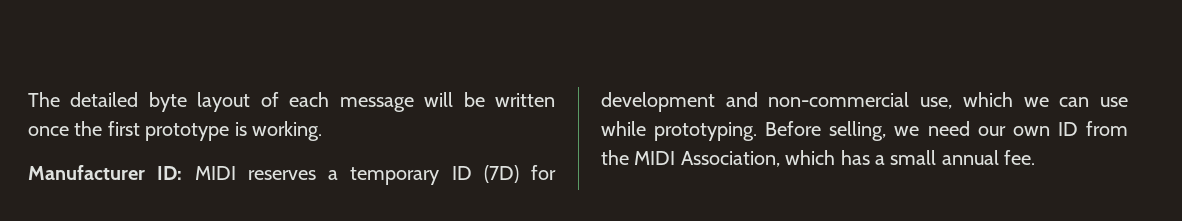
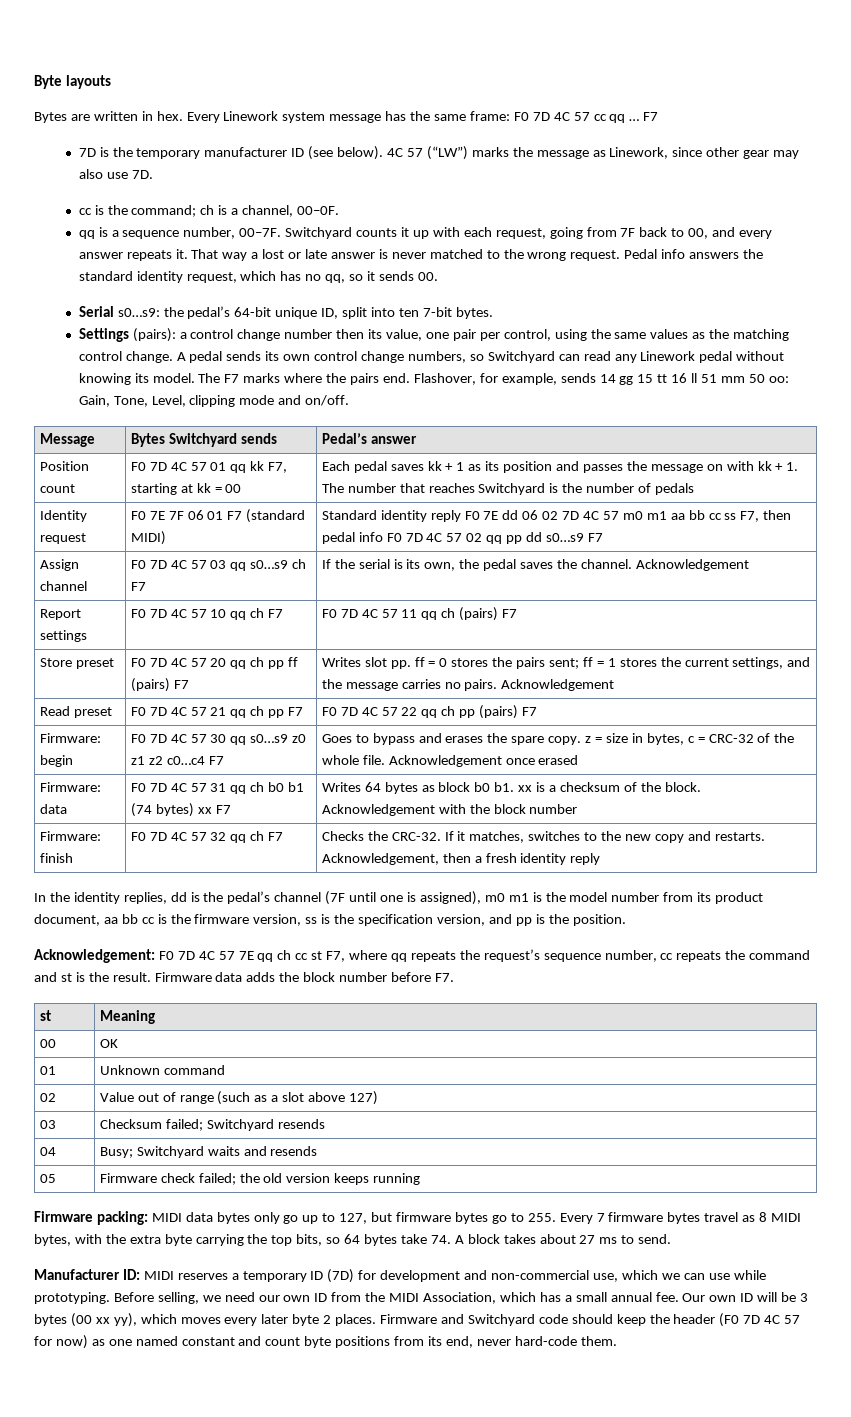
[28,92,555,112] [28,121,322,141] The detailed byte layout of each message will be written once the first prototype is working. -> [34,75,112,89] [34,111,659,123] [78,146,800,160] [78,169,153,179] [78,205,340,217] [78,227,773,239] [78,249,764,261] [78,271,438,283] [78,306,493,319] [78,328,790,342] [78,351,785,363] [78,373,789,385] [78,395,350,407] [39,433,95,447] [130,433,277,447] [321,433,417,444] [39,461,89,471] [39,484,75,493] [130,461,288,473] [130,483,242,495] [321,461,799,473] [321,483,695,495] [39,510,87,522] [39,533,86,544] [130,509,306,523] [130,531,166,545] [321,510,792,522] [321,532,603,544] [39,559,79,571] [39,581,87,591] [130,559,307,571] [130,582,146,591] [321,559,749,571] [39,609,81,620] [39,630,87,642] [130,608,284,620] [321,607,518,621] [39,658,114,669] [130,657,299,669] [130,678,189,692] [321,657,811,669] [321,679,615,691] [39,706,112,718] [130,706,304,718] [321,705,538,719] [39,733,101,743] [39,755,73,767] [130,734,307,745] [130,756,224,765] [321,733,795,745] [321,755,579,767] [39,782,101,792] [39,804,67,814] [130,782,305,794] [130,803,231,817] [321,782,701,794] [321,804,578,816] [39,831,101,841] [39,853,73,863] [130,831,284,843] [321,831,765,843] [321,853,601,865] [34,891,764,905] [34,914,626,926] [34,949,811,963] [34,972,454,982] [39,1010,51,1021] [99,1010,155,1024] [39,1039,56,1048] [99,1039,118,1048] [39,1066,56,1075] [99,1065,225,1075] [39,1093,56,1102] [99,1091,379,1105] [39,1120,56,1129] [99,1119,325,1131] [39,1147,56,1156] [99,1146,318,1158] [39,1174,56,1183] [99,1173,421,1185] [34,1211,802,1225] [34,1234,672,1246] Byte layouts // Bytes are written in hex. Every Linework system message has the same frame: F0 7D 4C 57 cc qq … F7 // 7D is the temporary manufacturer ID (see below). 4C 57 (“LW”) marks the message as Linework, since other gear may also use 7D. // cc is the command; ch is a channel, 00–0F. // qq is a sequence number, 00–7F. Switchyard counts it up with each request, going from 7F back to 00, and every answer repeats it. That way a lost or late answer is never matched to the wrong request. Pedal info answers the standard identity request, which has no qq, so it sends 00. // Serial s0…s9: the pedal’s 64-bit unique ID, split into ten 7-bit bytes. // Settings (pairs): a control change number then its value, one pair per control, using the same values as the matching control change. A pedal sends its own control change numbers, so Switchyard can read any Linework pedal without knowing its model. The F7 marks where the pairs end. Flashover, for example, sends 14 gg 15 tt 16 ll 51 mm 50 oo: Gain, Tone, Level, clipping mode and on/off. // Message | Bytes Switchyard sends | Pedal’s answer // Position count | F0 7D 4C 57 01 qq kk F7, starting at kk = 00 | Each pedal saves kk + 1 as its position and passes the message on with kk + 1. The number that reaches Switchyard is the number of pedals // Identity request | F0 7E 7F 06 01 F7 (standard MIDI) | Standard identity reply F0 7E dd 06 02 7D 4C 57 m0 m1 aa bb cc ss F7, then pedal info F0 7D 4C 57 02 qq pp dd s0…s9 F7 // Assign channel | F0 7D 4C 57 03 qq s0…s9 ch F7 | If the serial is its own, the pedal saves the channel. Acknowledgement // Report settings | F0 7D 4C 57 10 qq ch F7 | F0 7D 4C 57 11 qq ch (pairs) F7 // Store preset | F0 7D 4C 57 20 qq ch pp ff (pairs) F7 | Writes slot pp. ff = 0 stores the pairs sent; ff = 1 stores the current settings, and the message carries no pairs. Acknowledgement // Read preset | F0 7D 4C 57 21 qq ch pp F7 | F0 7D 4C 57 22 qq ch pp (pairs) F7 // Firmware: begin | F0 7D 4C 57 30 qq s0…s9 z0 z1 z2 c0…c4 F7 | Goes to bypass and erases the spare copy. z = size in bytes, c = CRC-32 of the whole file. Acknowledgement once erased // Firmware: data | F0 7D 4C 57 31 qq ch b0 b1 (74 bytes) xx F7 | Writes 64 bytes as block b0 b1. xx is a checksum of the block. Acknowledgement with the block number // Firmware: finish | F0 7D 4C 57 32 qq ch F7 | Checks the CRC-32. If it matches, switches to the new copy and restarts. Acknowledgement, then a fresh identity reply // In the identity replies, dd is the pedal’s channel (7F until one is assigned), m0 m1 is the model number from its product document, aa bb cc is the firmware version, ss is the specification version, and pp is the position. // Acknowledgement: F0 7D 4C 57 7E qq ch cc st F7, where qq repeats the request’s sequence number, cc repeats the command and st is the result. Firmware data adds the block number before F7. // st | Meaning // 00 | OK // 01 | Unknown command // 02 | Value out of range (such as a slot above 127) // 03 | Checksum failed; Switchyard resends // 04 | Busy; Switchyard waits and resends // 05 | Firmware check failed; the old version keeps running // Firmware packing: MIDI data bytes only go up to 127, but firmware bytes go to 255. Every 7 firmware bytes travel as 8 MIDI bytes, with the extra byte carrying the top bits, so 64 bytes take 74. A block takes about 27 ms to send.
(1036, 157) none -> [682,1292,809,1302] [34,1313,801,1327] [34,1335,617,1349] Our own ID will be 3 bytes (00 xx yy), which moves every later byte 2 places. Firmware and Switchyard code should keep the header (F0 7D 4C 57 for now) as one named constant and count byte positions from its end, never hard-code them.

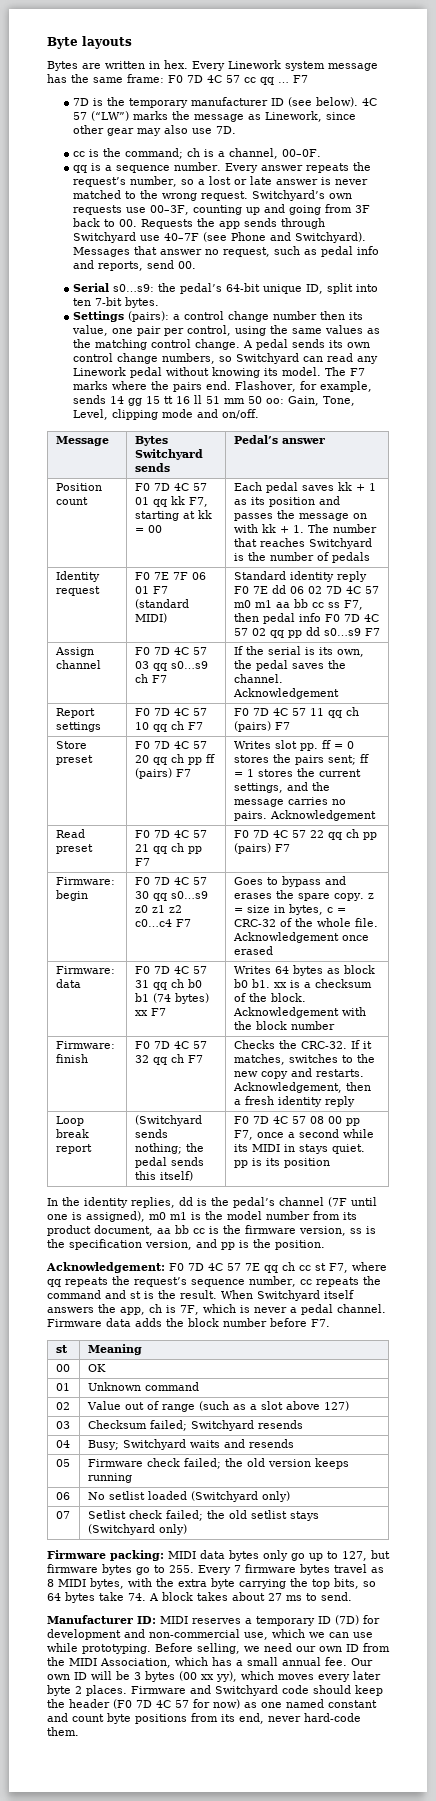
[183,227,773,239] [78,249,248,261] number, 00–7F. Switchyard counts it up with each request, going from 7F back to 00, and every answer repeats it. That way -> [174,162,372,173] [73,176,195,187] number. Every answer repeats the request’s number, so
[624,249,764,259] [78,271,414,283] Pedal info answers the standard identity request, which has no qq, so it sends -> [252,190,353,201] [73,204,371,215] [73,218,326,229] [73,232,367,243] [73,246,380,257] [73,260,175,271] Switchyard’s own requests use 00–3F, counting up and going from 3F back to 00. Requests the app sends through Switchyard use 40–7F (see Phone and Switchyard). Messages that answer no request, such as pedal info and reports, send
(601, 859) none -> [55,1116,84,1126] [55,1129,89,1138] [55,1144,92,1154] [134,1115,202,1126] [134,1129,168,1138] [134,1143,204,1154] [134,1157,204,1168] [134,1171,193,1181] [233,1116,360,1126] [233,1129,374,1140] [233,1144,365,1154] [233,1158,330,1168] // Loop break report | (Switchyard sends nothing; the pedal sends this itself) | F0 7D 4C 57 08 00 pp F7, once a second while its MIDI in stays quiet. pp is its position
(151, 977) none -> [221,1290,354,1301] [47,1304,386,1315] When Switchyard itself answers the app, ch is 7F, which is never a pedal channel.
(421, 1179) none -> [55,1492,70,1500] [87,1491,290,1502] [55,1511,70,1519] [87,1510,319,1521] [87,1524,187,1535] // 06 | No setlist loaded (Switchyard only) // 07 | Setlist check failed; the old setlist stays (Switchyard only)

